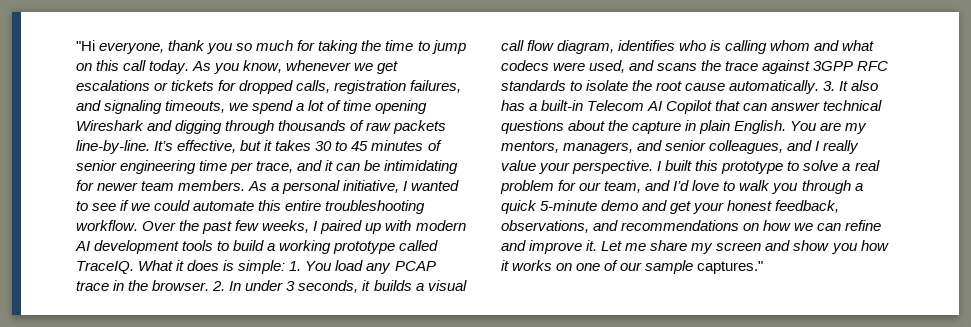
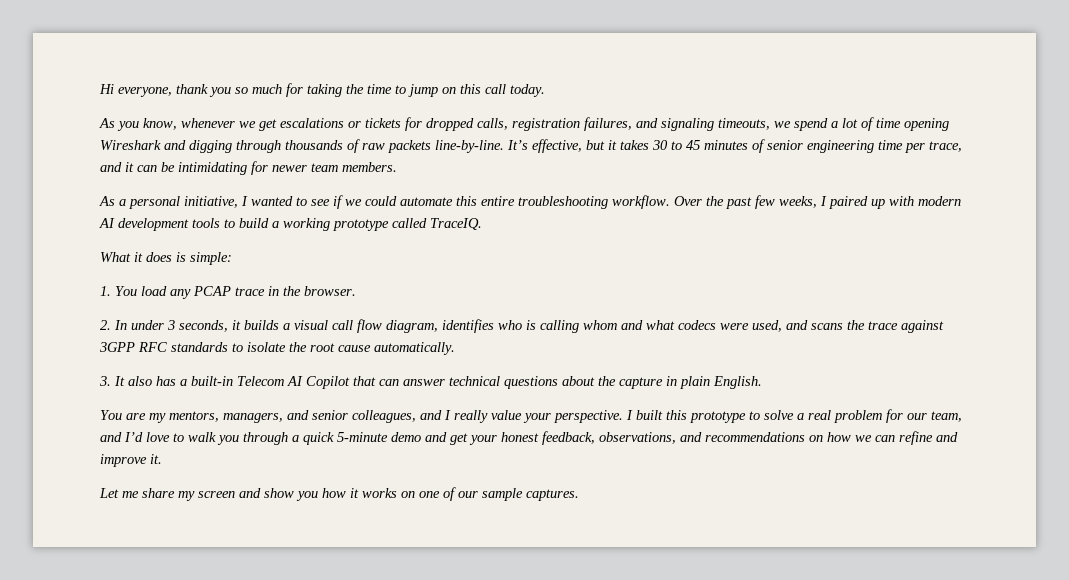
[76,40,95,51] "Hi -> [99,84,114,94] Hi
(190, 67) none -> (545, 90) //
(246, 185) none -> (397, 167) //
(134, 267) none -> (482, 224) //
(286, 267) none -> (232, 258) //
(210, 285) none -> (356, 291) //
(820, 87) none -> (455, 348) //
(787, 127) none -> (762, 382) //
(598, 245) none -> (162, 459) //
[697,261,764,274] captures." -> [526,489,579,501] captures.

